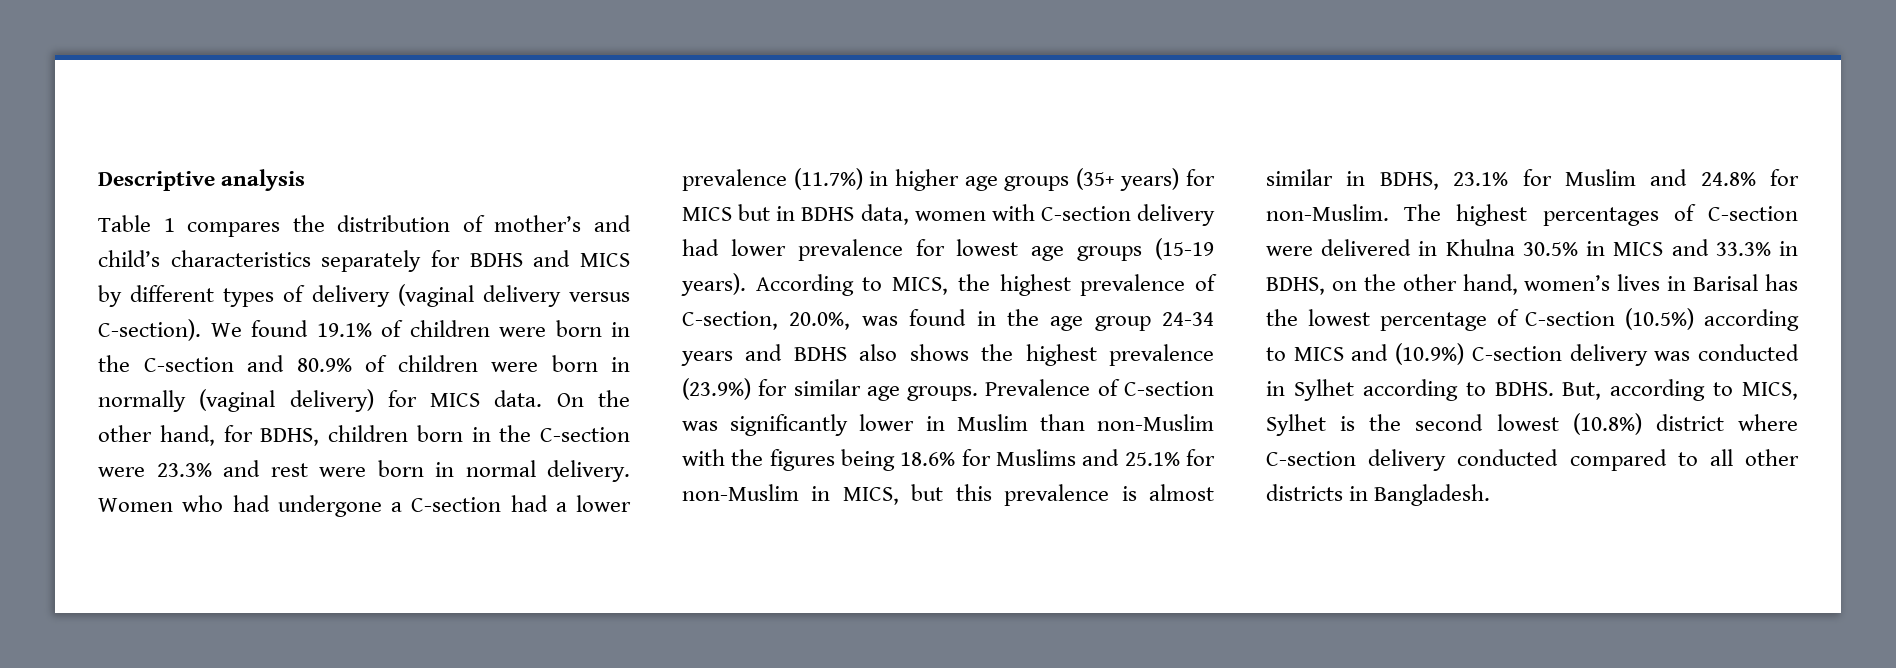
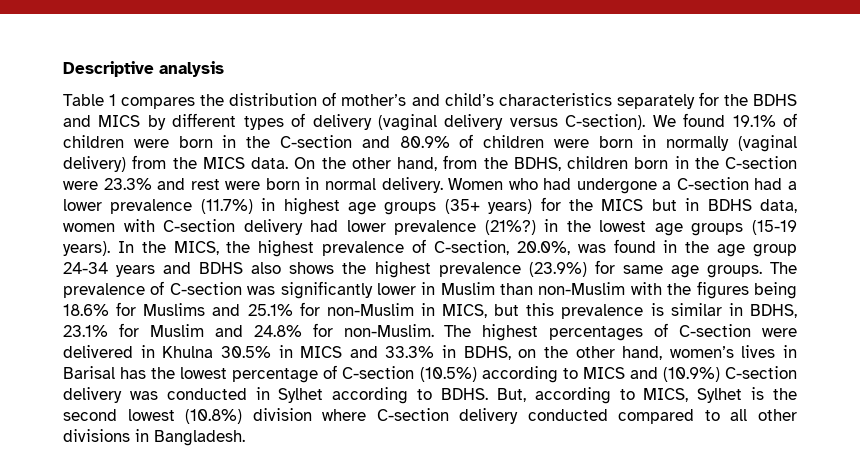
(461, 258) none -> [723,94,748,106] the
[387,390,417,407] for -> [132,155,197,169] from the
[223,425,253,442] for -> [443,155,508,169] from the
[894,169,959,191] higher -> [283,198,340,215] highest
(1215, 177) none -> [568,199,593,211] the
[915,239,945,256] for -> [484,219,591,235] (21%?) in the
[755,274,883,296] According to -> [117,241,166,253] In the
[793,379,861,396] similar -> [622,265,663,274] same
[985,379,1091,396] Prevalence -> [769,262,797,274] [63,283,145,298] The prevalence
[1149,484,1214,501] almost -> (664, 309) none
[1655,414,1724,431] district -> [252,408,312,421] division
[1266,484,1343,501] districts -> [63,429,130,442] divisions

